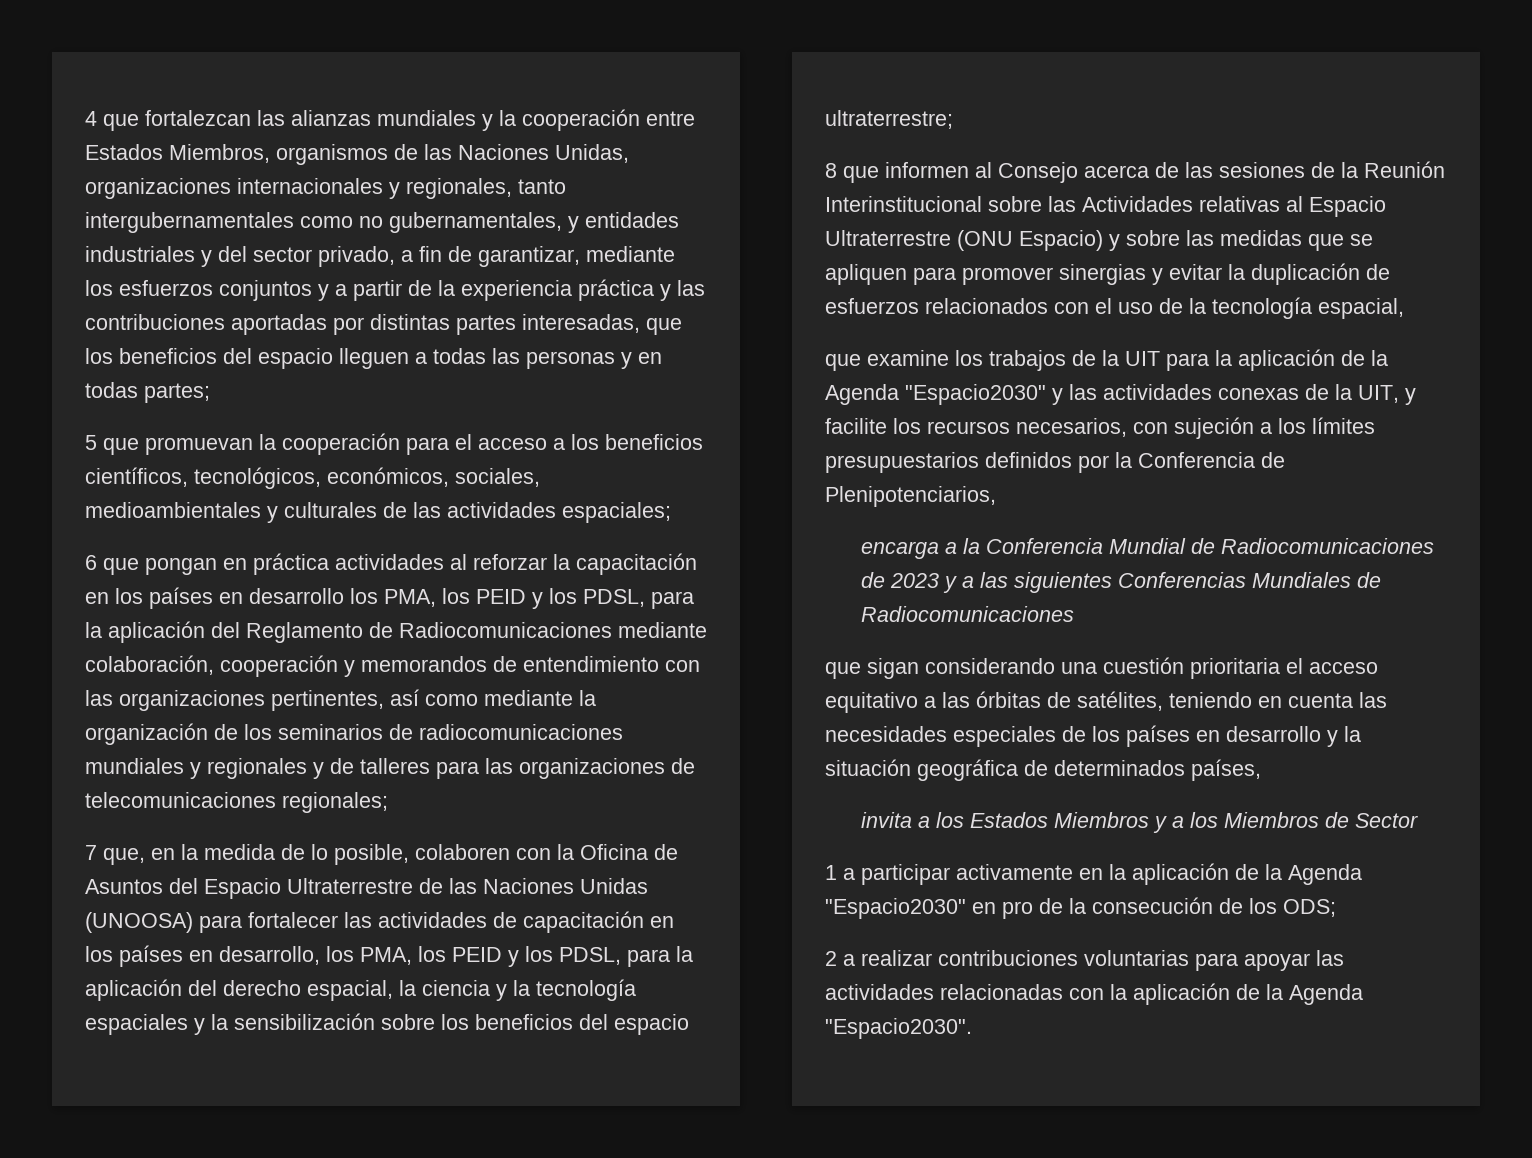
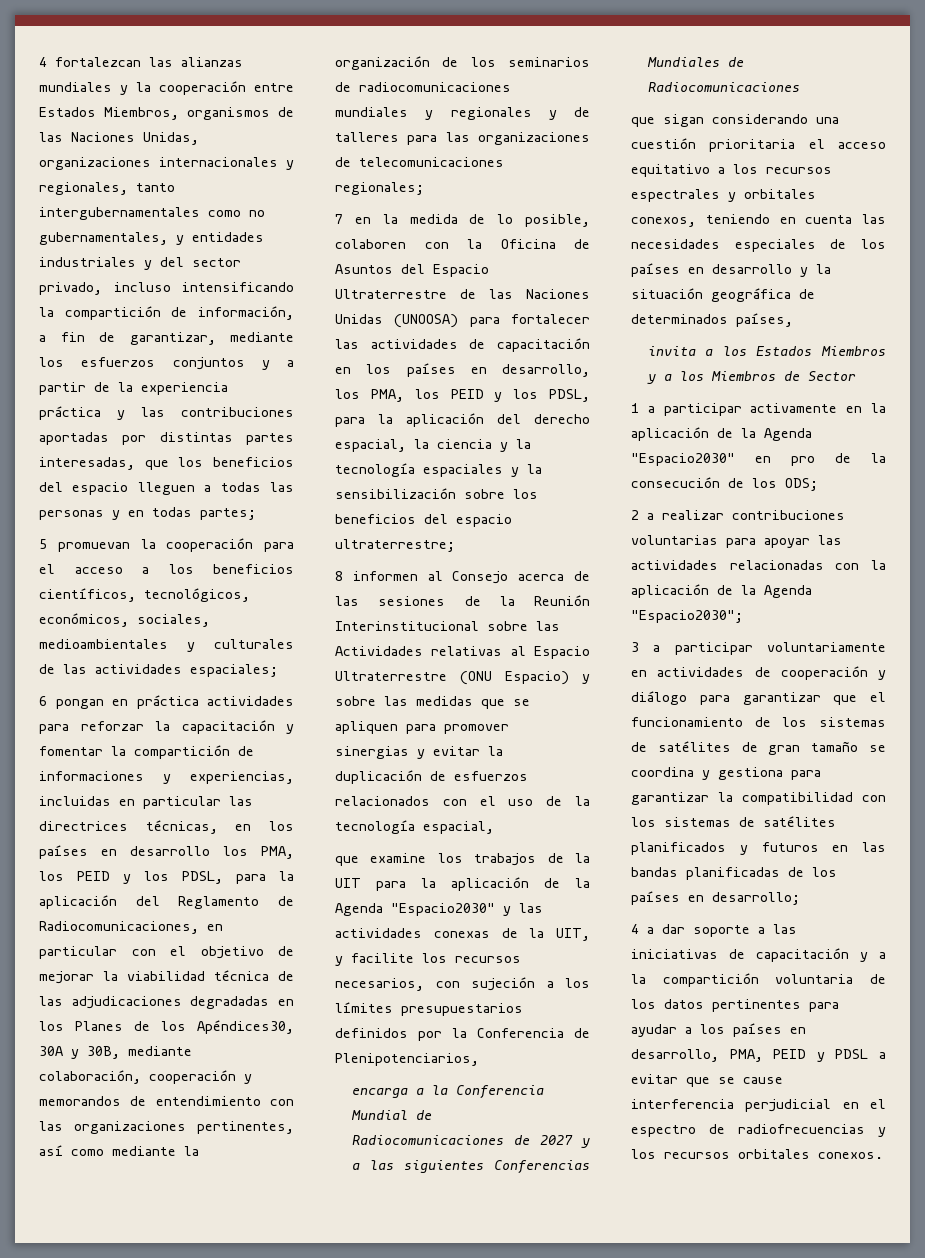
[85,111,139,131] 4 que -> [39,57,47,67] 4
(395, 256) none -> [113,282,294,292] [39,306,294,320] incluso intensificando la compartición de información,
[103,438,139,455] que -> (47, 544) none
[103,558,139,575] que -> (47, 701) none
[450,554,467,570] al -> [39,724,69,734] para
(697, 564) none -> [286,724,294,734] [39,745,254,759] [39,771,294,784] [39,796,253,809] [39,820,218,834] y fomentar la compartición de informaciones y experiencias, incluidas en particular las directrices técnicas,
[399,622,612,638] Radiocomunicaciones -> [39,921,223,934] [39,946,294,959] [39,970,294,984] [39,996,294,1009] [39,1020,294,1034] [39,1046,120,1059] Radiocomunicaciones, en particular con el objetivo de mejorar la viabilidad técnica de las adjudicaciones degradadas en los Planes de los Apéndices30, 30A y 30B,
[103,848,145,865] que, -> (343, 219) none
[843,166,879,183] que -> (343, 576) none
[889,573,939,588] 2023 -> [539,1135,573,1145] 2027
[942,691,1163,711] las órbitas de satélites, -> [733,164,832,174] [631,189,816,202] [631,217,696,227] los recursos espectrales y orbitales conexos,
[825,1018,972,1039] "Espacio2030". -> [631,610,743,623] [631,642,886,655] [631,666,886,680] [631,691,886,705] [631,717,886,727] [631,741,886,755] [631,767,821,780] [631,792,886,805] [631,816,836,827] [631,842,886,855] [631,867,837,880] [631,891,800,905] [631,924,797,937] [631,948,886,962] [631,973,886,987] [631,999,839,1012] [631,1023,806,1037] [631,1049,886,1062] [631,1074,783,1087] [631,1099,886,1112] [631,1124,886,1137] [631,1149,883,1159] "Espacio2030"; // 3 a participar voluntariamente en actividades de cooperación y diálogo para garantizar que el funcionamiento de los sistemas de satélites de gran tamaño se coordina y gestiona para garantizar la compatibilidad con los sistemas de satélites planificados y futuros en las bandas planificadas de los países en desarrollo; // 4 a dar soporte a las iniciativas de capacitación y a la compartición voluntaria de los datos pertinentes para ayudar a los países en desarrollo, PMA, PEID y PDSL a evitar que se cause interferencia perjudicial en el espectro de radiofrecuencias y los recursos orbitales conexos.

